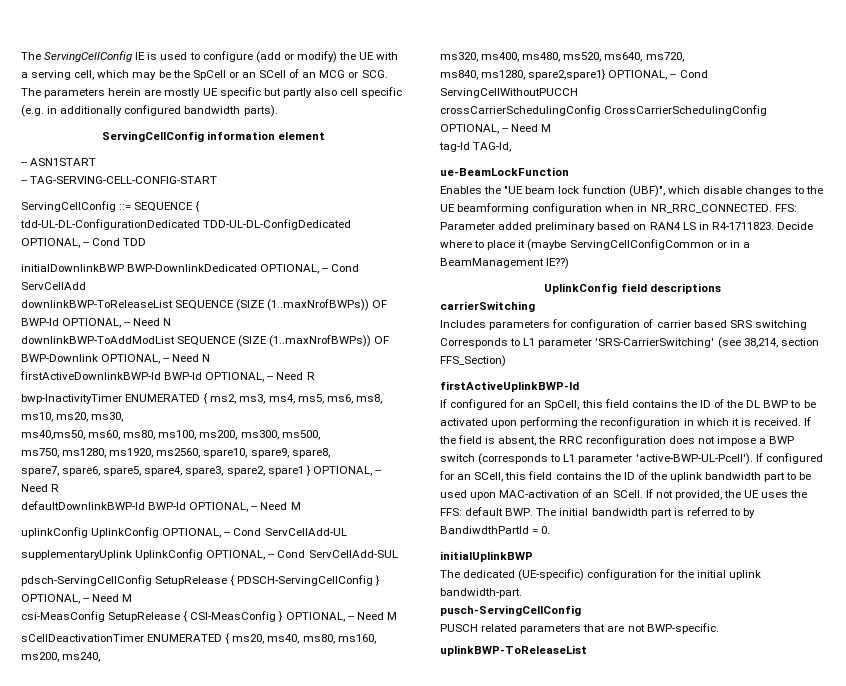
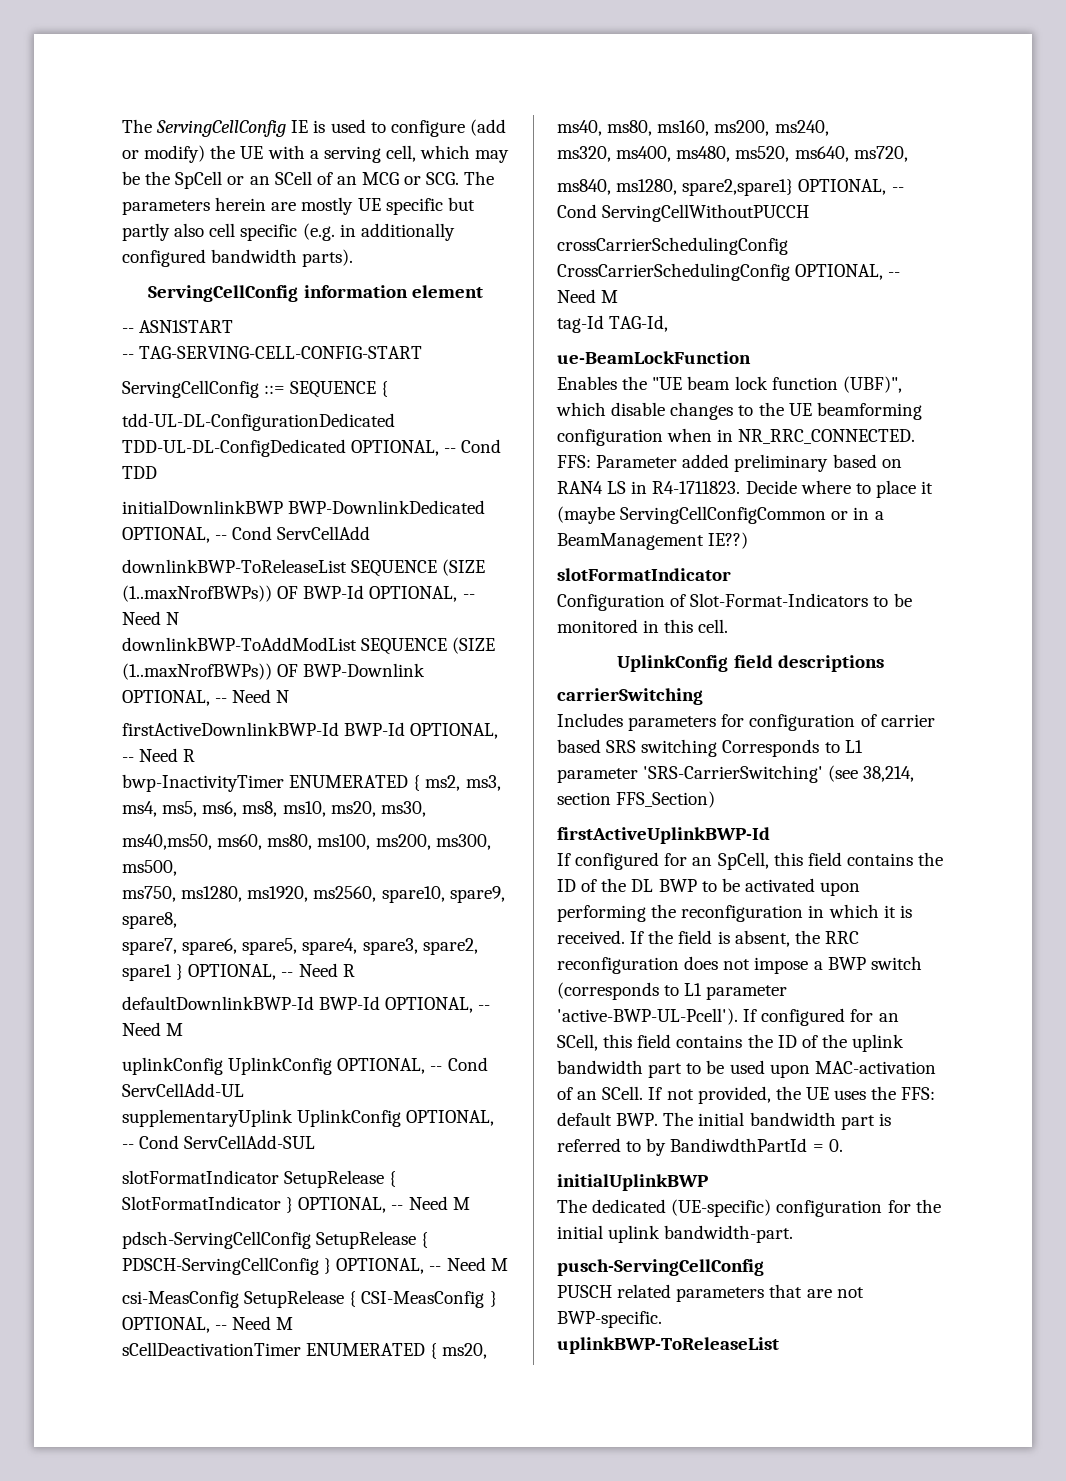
(398, 554) none -> [122,1170,397,1188] [122,1196,470,1213] // slotFormatIndicator SetupRelease { SlotFormatIndicator } OPTIONAL, -- Need M
(570, 263) none -> [557,568,731,581] [557,593,912,611] [557,619,729,633] // slotFormatIndicator // Configuration of Slot-Format-Indicators to be monitored in this cell.

